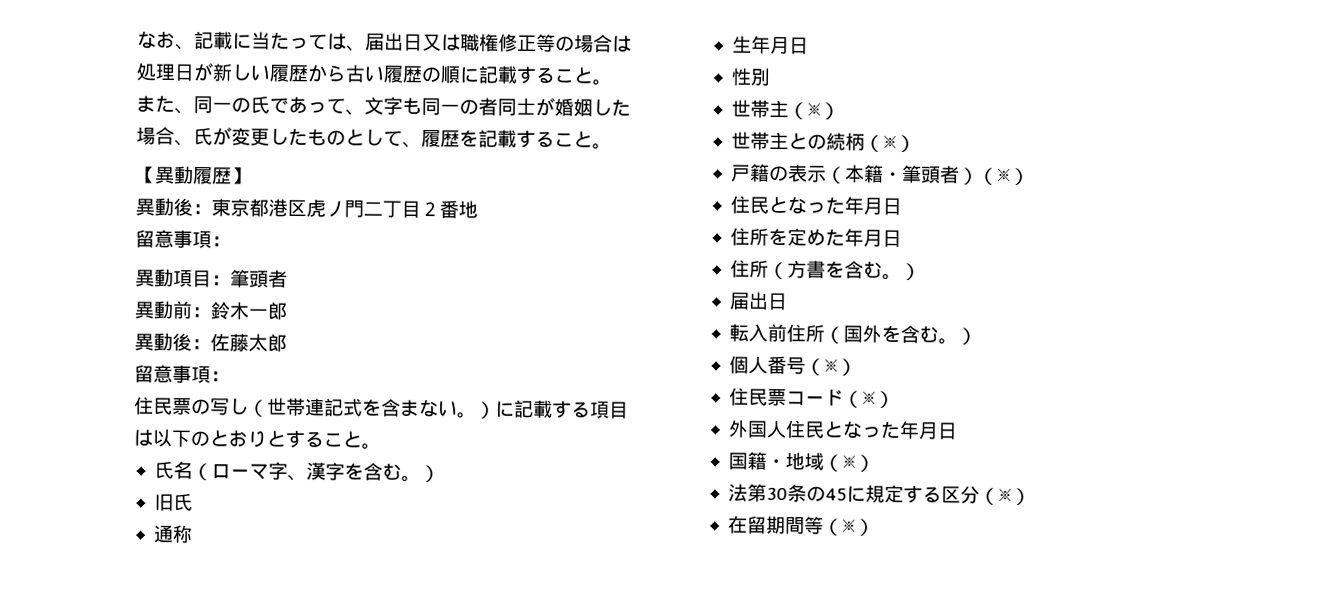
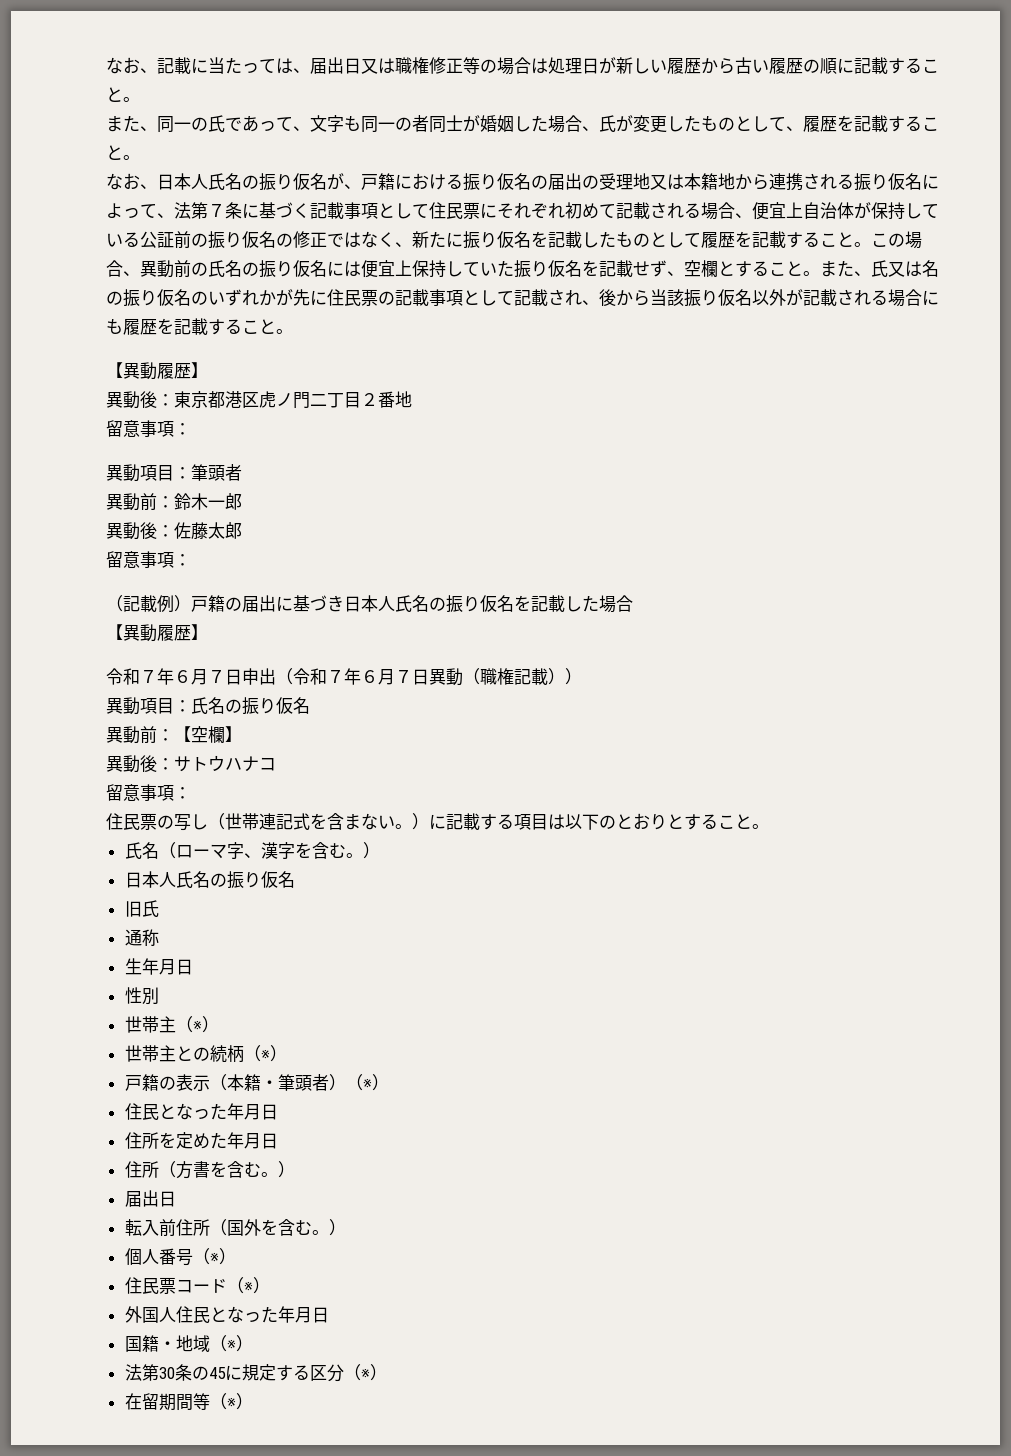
(613, 146) none -> [105,173,939,191] [105,202,939,220] [105,231,922,249] [105,260,939,278] [105,289,939,307] [105,318,293,335] // なお、日本人氏名の振り仮名が、戸籍における振り仮名の届出の受理地又は本籍地から連携される振り仮名によって、法第７条に基づく記載事項として住民票にそれぞれ初めて記載される場合、便宜上自治体が保持している公証前の振り仮名の修正ではなく、新たに振り仮名を記載したものとして履歴を記載すること。この場合、異動前の氏名の振り仮名には便宜上保持していた振り仮名を記載せず、空欄とすること。また、氏又は名の振り仮名のいずれかが先に住民票の記載事項として記載され、後から当該振り仮名以外が記載される場合にも履歴を記載すること。
(231, 376) none -> [105,595,633,613] [105,624,208,642] [105,668,582,686] [105,697,310,715] [105,726,242,744] [105,755,276,773] [105,784,191,801] // （記載例）戸籍の届出に基づき日本人氏名の振り仮名を記載した場合 // 【異動履歴】 // 令和７年６月７日申出（令和７年６月７日異動（職権記載）） // 異動項目：氏名の振り仮名 // 異動前：【空欄】 // 異動後：サトウハナコ // 留意事項：
(441, 473) none -> [124,871,295,889] // 日本人氏名の振り仮名

